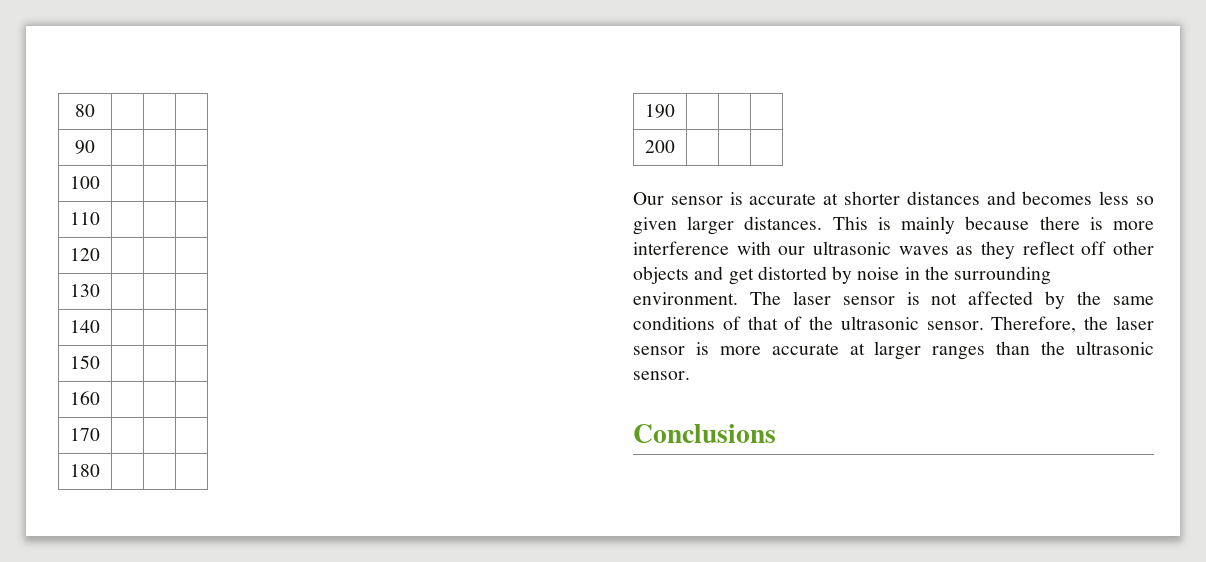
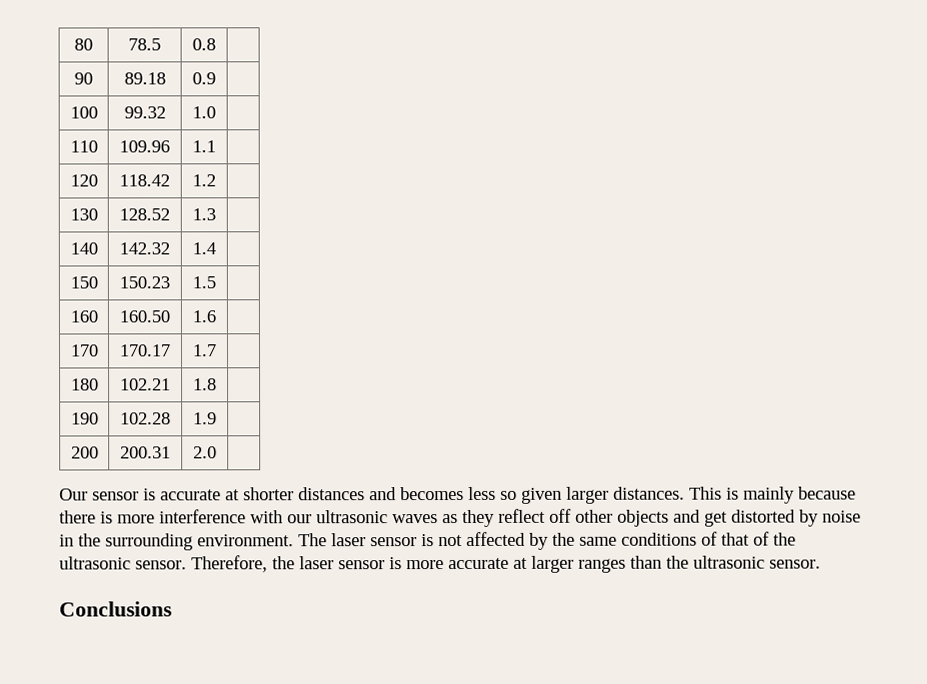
(95, 110) | -> [128,38,161,51] [192,38,216,51] 78.5 | 0.8
(95, 147) | -> [123,72,166,85] [192,72,216,85] 89.18 | 0.9
(100, 182) | -> [123,106,166,119] [192,106,216,119] 99.32 | 1.0
(100, 218) | -> [119,140,170,153] [192,140,216,153] 109.96 | 1.1
(100, 254) | -> [119,174,170,187] [192,174,216,187] 118.42 | 1.2
(100, 290) | -> [119,208,170,221] [192,208,216,221] 128.52 | 1.3
(100, 326) | -> [119,242,170,255] [192,242,216,255] 142.32 | 1.4
(100, 362) | -> [119,276,170,289] [192,276,216,289] 150.23 | 1.5
(100, 398) | -> [119,310,170,323] [192,310,216,323] 160.50 | 1.6
(100, 434) | -> [120,344,171,357] [193,344,217,357] 170.17 | 1.7
(100, 470) | -> [120,378,171,391] [193,378,217,391] 102.21 | 1.8
(675, 111) | -> [120,412,171,425] [193,412,217,425] 102.28 | 1.9
(675, 146) | -> [120,446,171,459] [193,446,217,459] 200.31 | 2.0

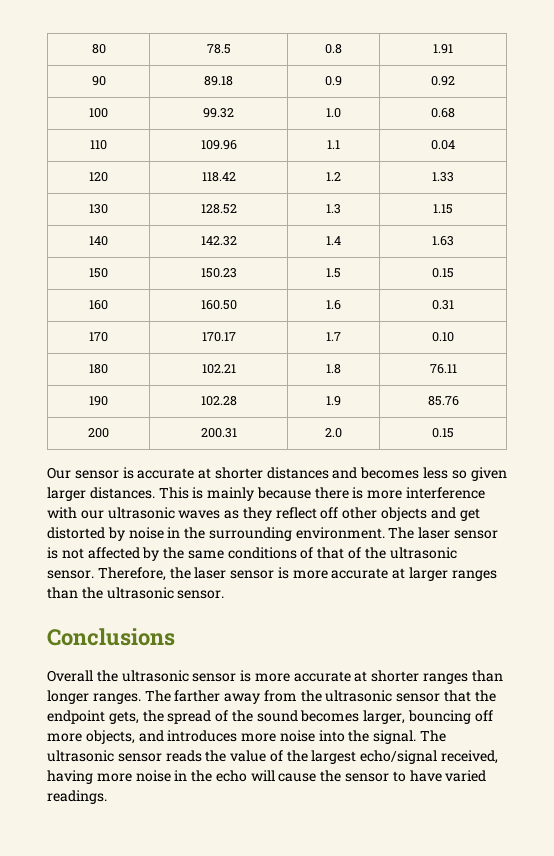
(216, 44) none -> [433,44,454,54] 1.91
(216, 78) none -> [431,76,456,86] 0.92
(216, 112) none -> [431,108,456,118] 0.68
(216, 146) none -> [431,140,456,150] 0.04
(216, 180) none -> [432,172,455,182] 1.33
(216, 214) none -> [433,204,454,214] 1.15
(216, 248) none -> [432,236,455,246] 1.63
(216, 282) none -> [432,268,455,278] 0.15
(216, 316) none -> [432,300,455,310] 0.31
(217, 350) none -> [432,332,455,342] 0.10
(217, 384) none -> [429,364,457,374] 76.11
(217, 418) none -> [427,396,459,406] 85.76
(217, 452) none -> [432,428,455,438] 0.15
(172, 609) none -> [47,670,503,684] [47,690,496,704] [47,710,493,724] [47,730,447,744] [47,750,499,764] [47,770,487,784] [47,790,107,804] // Overall the ultrasonic sensor is more accurate at shorter ranges than longer ranges. The farther away from the ultrasonic sensor that the endpoint gets, the spread of the sound becomes larger, bouncing off more objects, and introduces more noise into the signal. The ultrasonic sensor reads the value of the largest echo/signal received, having more noise in the echo will cause the sensor to have varied readings.

